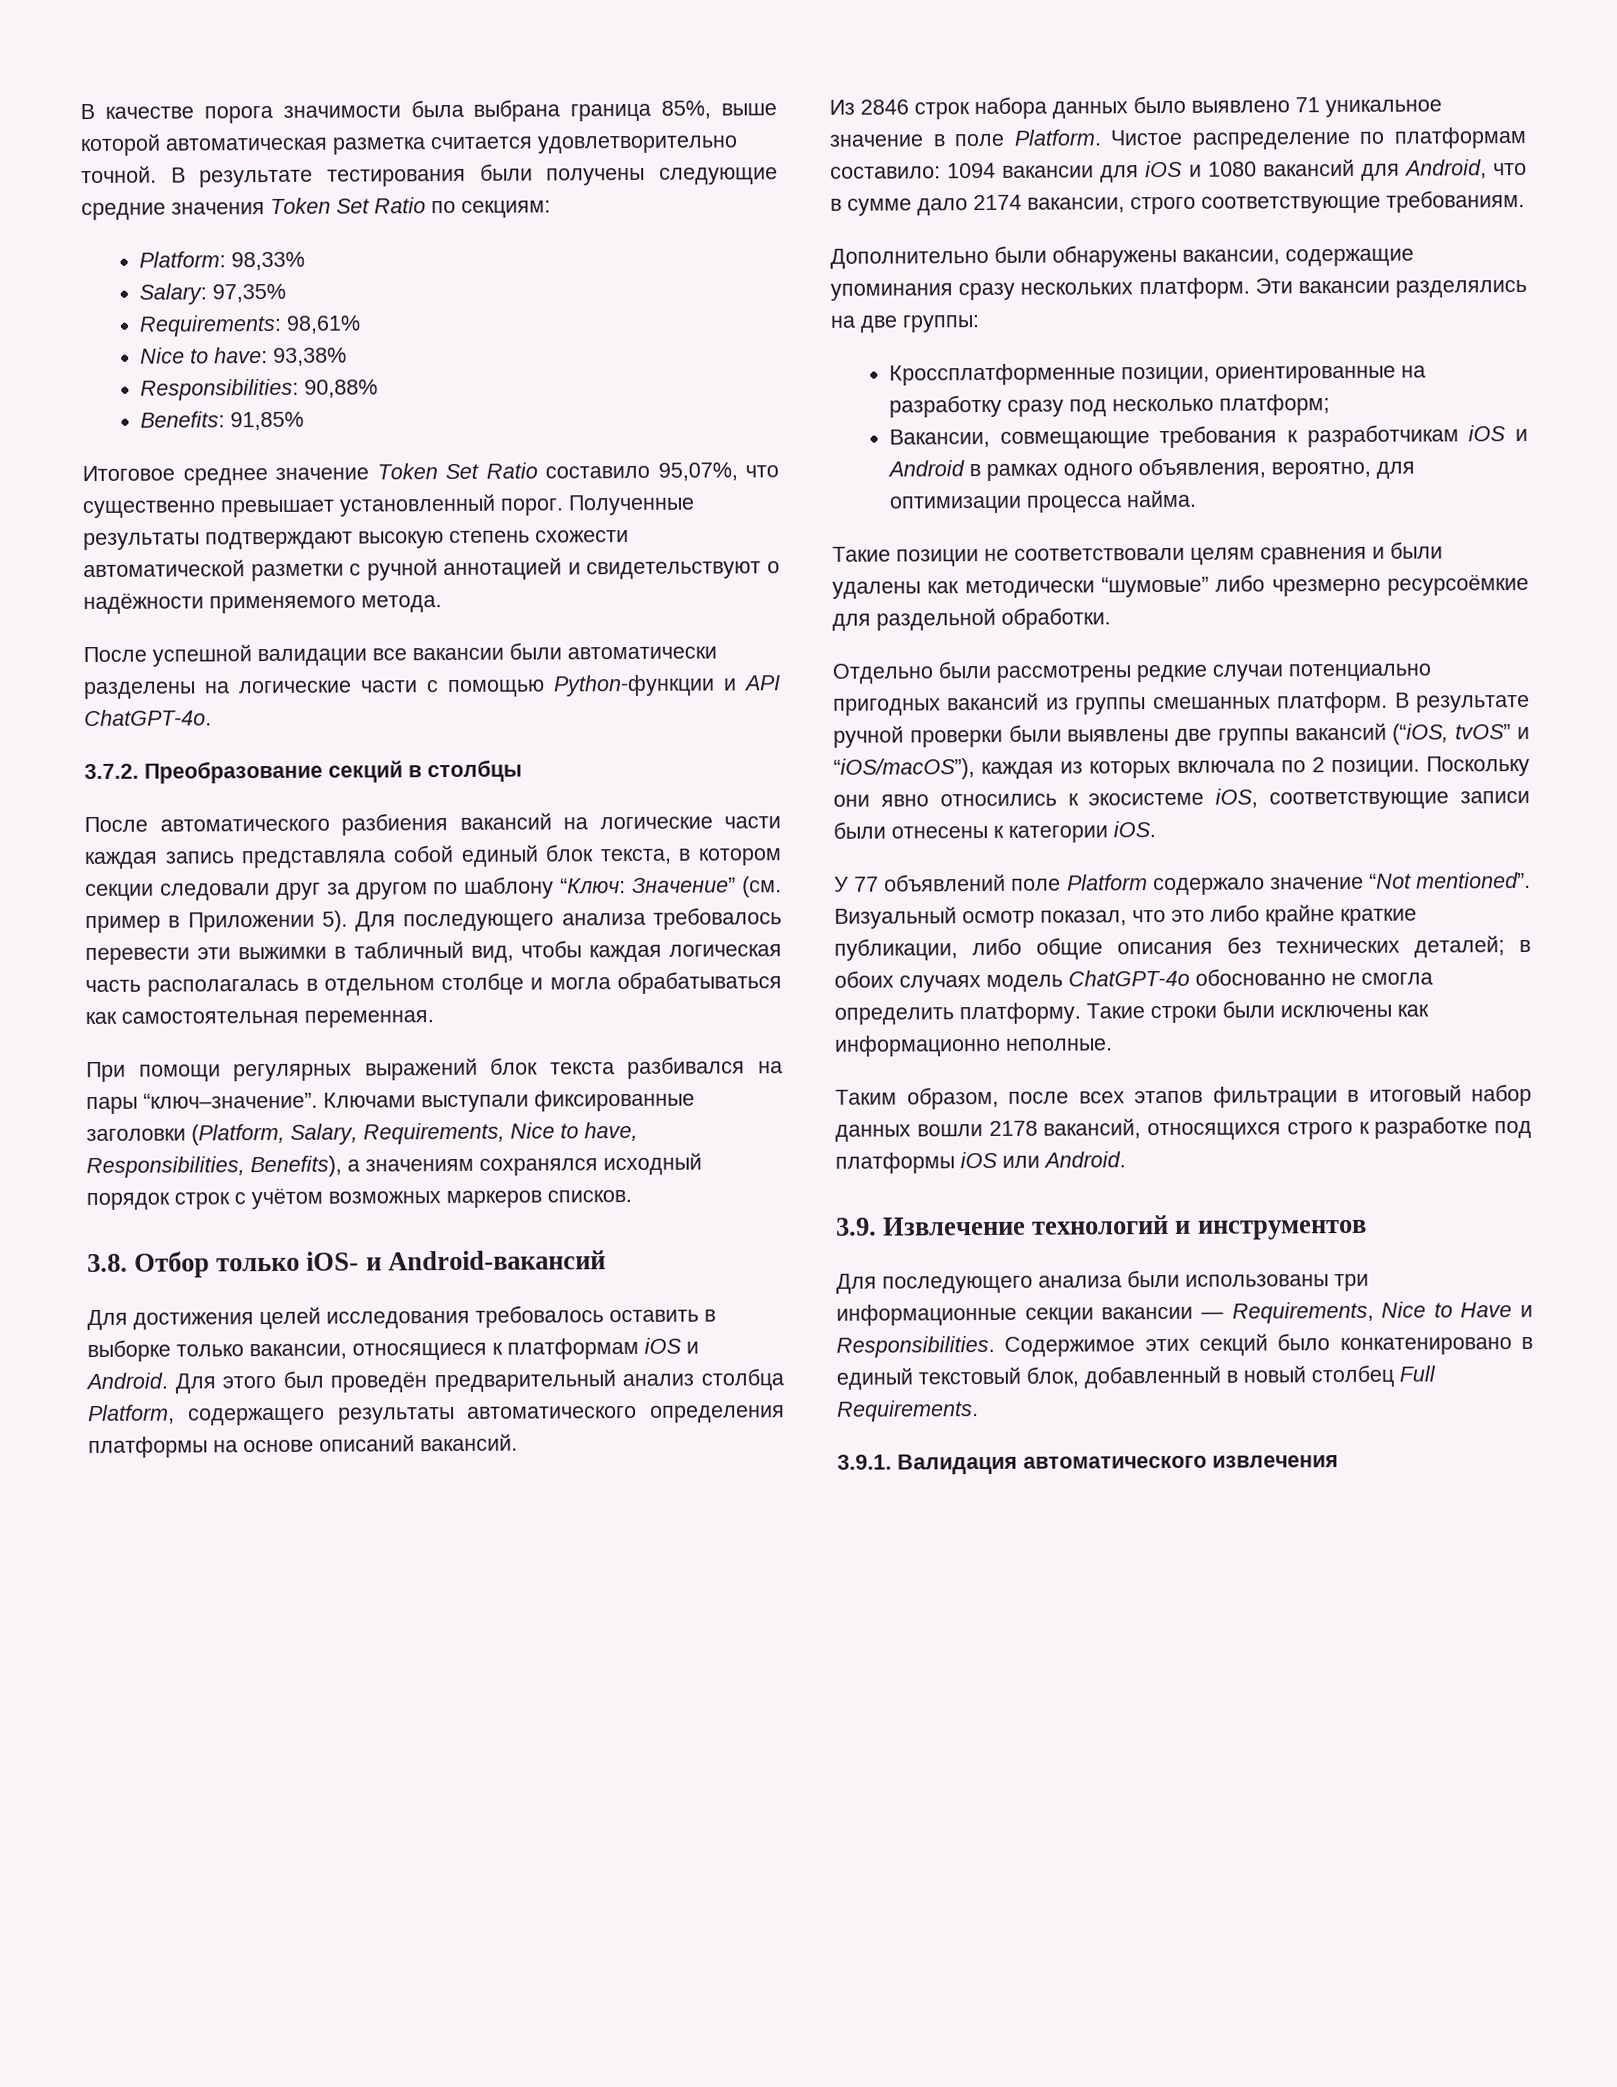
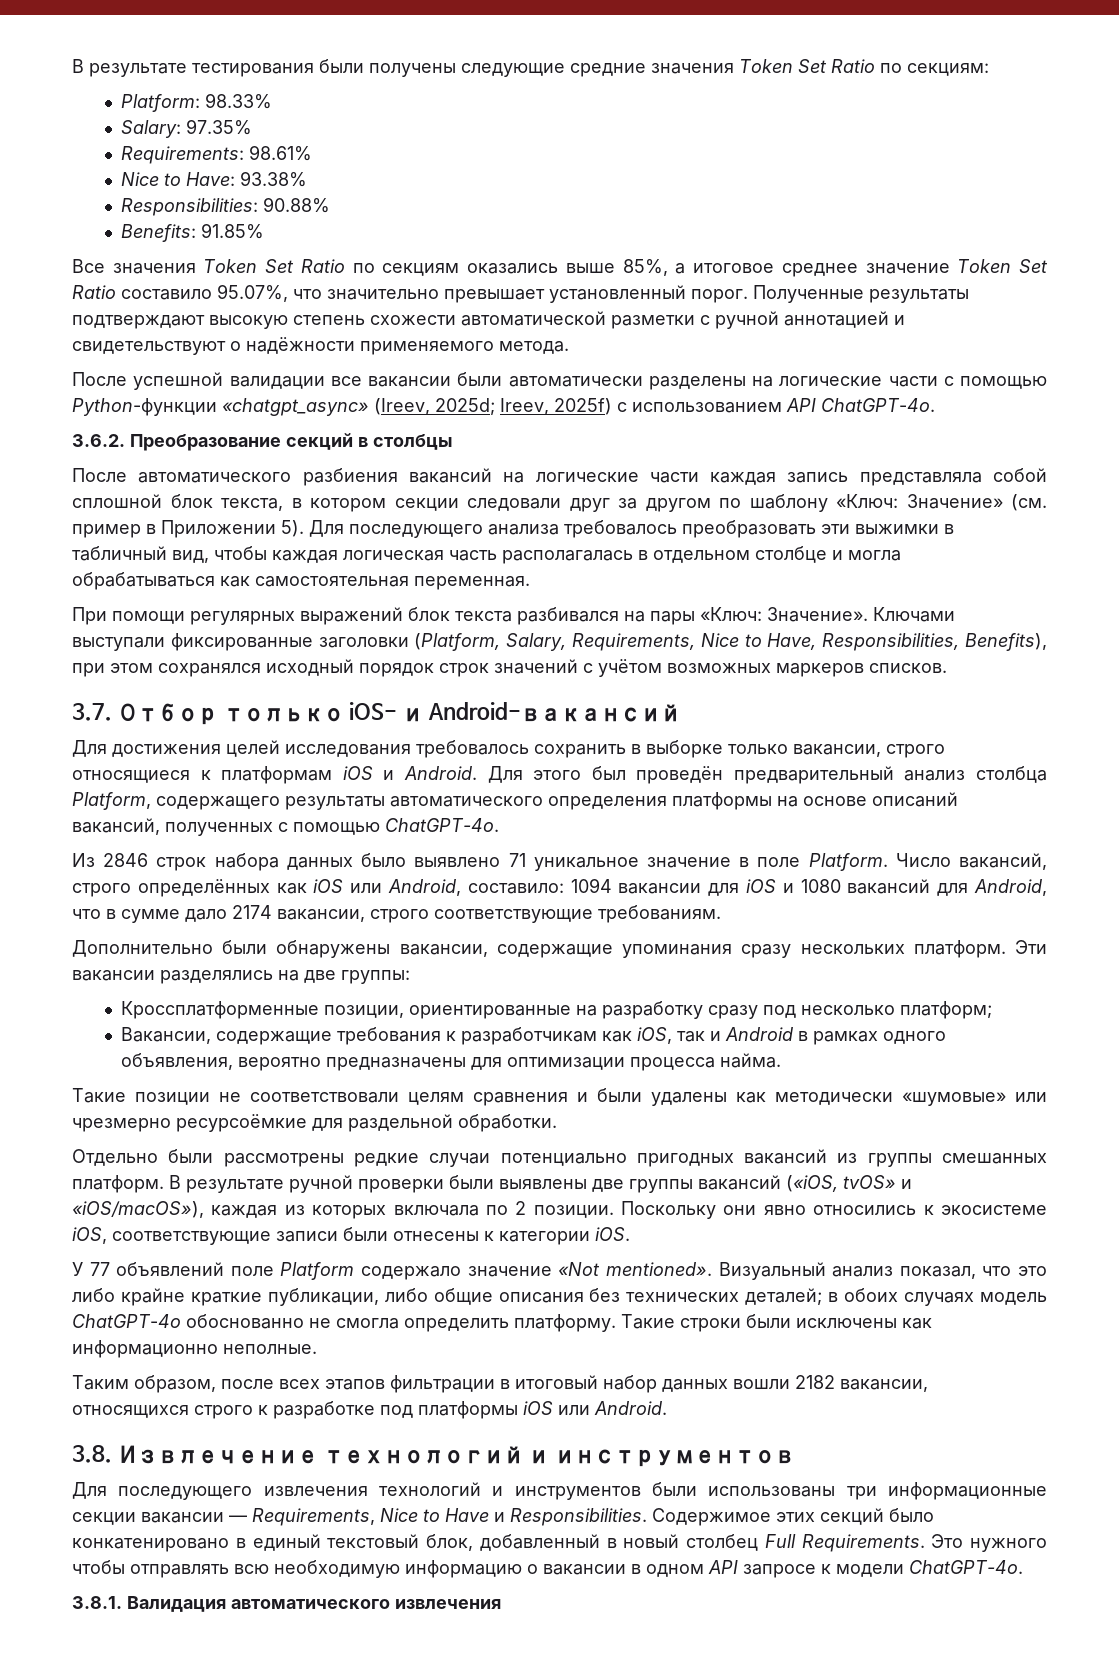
[80,99,777,124] [80,133,738,157] [81,165,186,184] В качестве порога значимости была выбрана граница 85%, выше которой автоматическая разметка считается удовлетворительно точной. В -> [72,59,84,73] В
[230,251,305,271] 98,33% -> [204,93,272,109] 98.33%
[211,283,286,303] 97,35% -> [185,119,252,135] 97.35%
[285,315,361,334] [139,347,347,366] 98,61% // Nice to have: 93,38% -> [248,145,312,161] [120,171,307,187] 98.61% // Nice to Have: 93.38%
[303,379,378,398] 90,88% -> [262,197,330,213] 90.88%
[229,411,304,431] [82,465,175,482] 91,85% // Итоговое -> [200,223,264,239] [72,259,775,276] 91.85% // Все значения Token Set Ratio по секциям оказались выше 85%, а итоговое
[657,462,779,481] [82,500,216,519] 95,07%, что существенно -> [217,284,439,302] 95.07%, что значительно
[723,678,737,691] и -> [222,398,782,416] «chatgpt_async» (Ireev, 2025d; Ireev, 2025f) с использованием
[84,763,139,780] 3.7.2. -> [72,434,125,447] 3.6.2.
[460,844,539,867] единый -> [72,494,162,508] сплошной
[560,877,737,894] “Ключ: Значение” -> [836,494,1003,509] «Ключ: Значение»
[85,947,190,966] перевести -> [682,520,816,538] преобразовать
[143,1092,318,1109] “ключ–значение”. -> [700,607,868,622] «Ключ: Значение».
[584,1121,638,1142] have, -> [767,633,817,650] Have,
[347,1158,474,1172] а значениям -> [72,663,153,677] при этом
(230, 1201) none -> [494,659,578,674] значений
[87,1253,128,1273] 3.8. -> [72,703,112,721] 3.7.
[609,1309,699,1323] оставить -> [534,744,626,758] сохранить
(347, 1351) none -> [886,744,945,758] строго
[420,1433,518,1452] вакансий. -> [72,818,499,836] вакансий, полученных с помощью ChatGPT-4o.
[1110,126,1527,150] Чистое распределение по платформам -> [895,853,1047,870] [72,879,462,897] Число вакансий, строго определённых как iOS или Android,
[999,431,1150,449] совмещающие -> [215,1031,332,1045] содержащие
[1468,425,1507,442] iOS -> [601,1027,705,1044] как iOS, так
[1270,461,1371,480] вероятно, -> [237,1057,466,1071] вероятно предназначены
[1101,574,1266,598] “шумовые” либо -> [902,1092,1047,1106] «шумовые» или
[1392,723,1530,745] [833,758,975,780] (“iOS, tvOS” и “iOS/macOS”), -> [786,1175,912,1192] [72,1201,204,1218] («iOS, tvOS» и «iOS/macOS»),
[1368,871,1531,889] [834,906,1035,929] “Not mentioned”. Визуальный осмотр -> [558,1262,894,1280] «Not mentioned». Визуальный анализ
[988,1118,1142,1139] 2178 вакансий, -> [795,1375,928,1392] 2182 вакансии,
[835,1217,877,1236] 3.9. -> [72,1445,112,1463] 3.8.
[1038,1275,1122,1288] анализа -> [263,1482,641,1500] извлечения технологий и инструментов
[837,1454,892,1470] // 3.9.1. -> [931,1534,1047,1552] [72,1560,1023,1578] [72,1596,122,1609] Это нужного чтобы отправлять всю необходимую информацию о вакансии в одном API запросе к модели ChatGPT-4o. // 3.8.1.

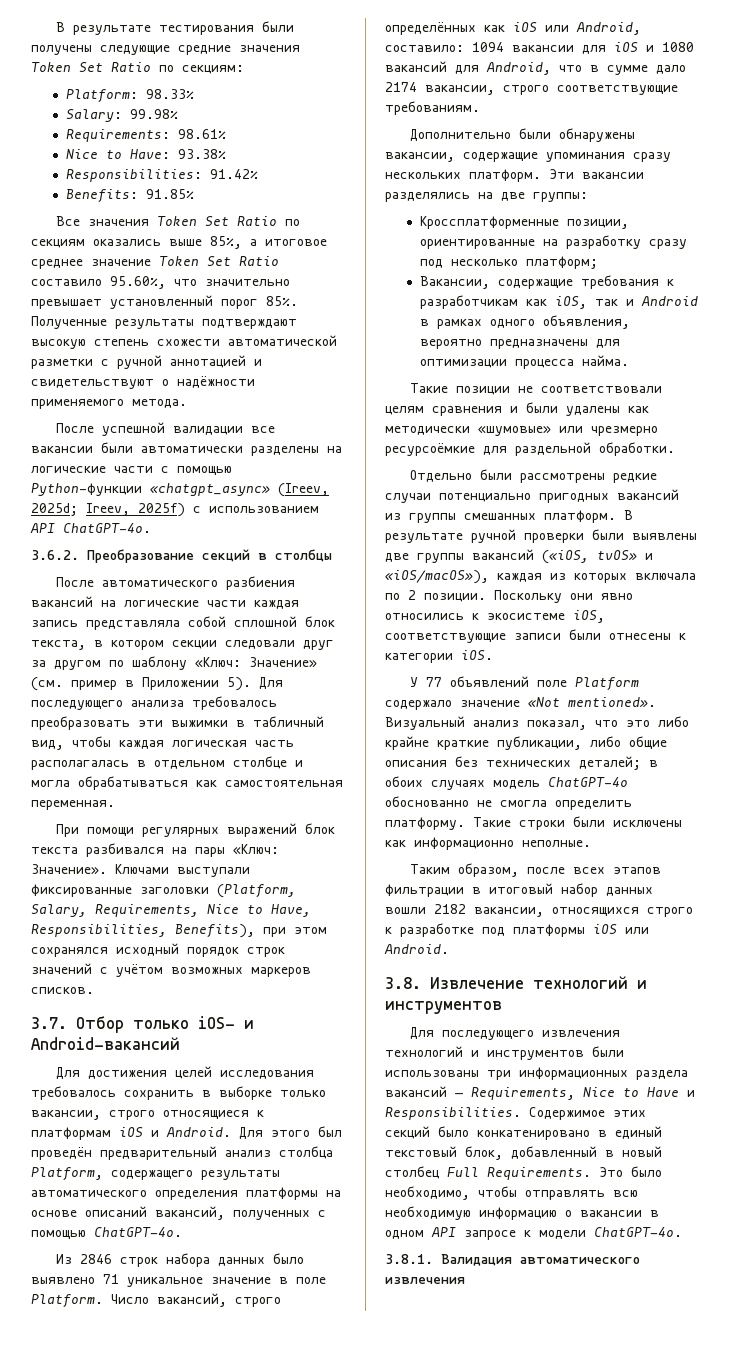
[185,119,252,135] 97.35% -> [129,109,178,119] 99.98%
[262,197,330,213] 90.88% -> [209,169,258,179] 91.42%
[217,284,288,302] 95.07%, -> [110,276,166,289] 95.60%,
[691,289,748,303] порог. -> [221,296,298,309] порог 85%.
[888,1482,1047,1500] [72,1512,224,1525] информационные секции вакансии -> [519,1067,688,1080] [385,1086,447,1097] информационных раздела вакансий
[970,1538,1047,1552] нужного -> [631,1166,662,1178] [385,1186,470,1200] было необходимо,

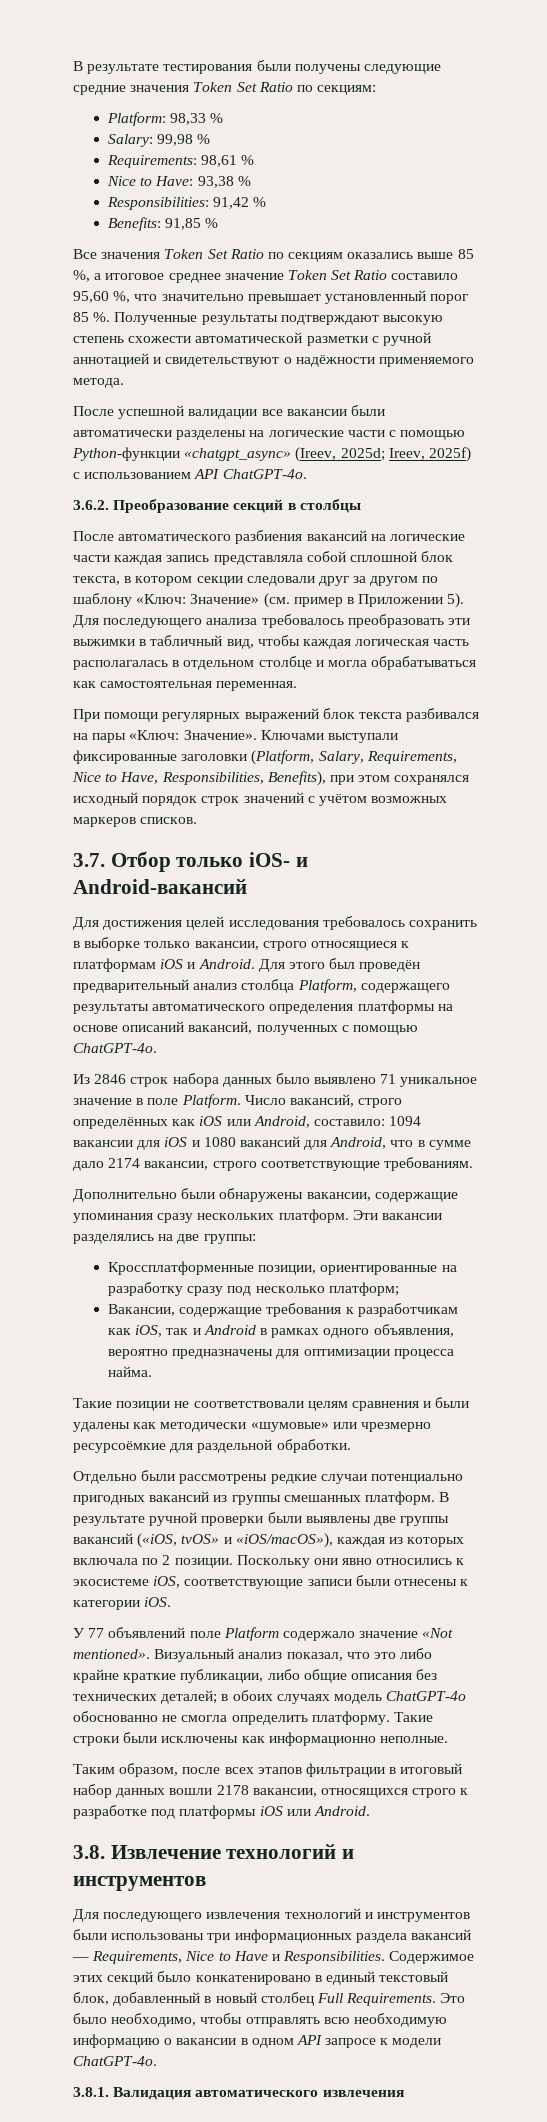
[145,89,194,99] 98.33% -> [170,113,224,125] 98,33 %
[129,109,178,119] 99.98% -> [157,134,211,146] 99,98 %
[177,129,226,139] 98.61% -> [201,155,255,167] 98,61 %
[177,149,226,159] 93.38% -> [197,176,251,188] 93,38 %
[209,169,258,179] 91.42% -> [213,197,267,209] 91,42 %
[145,189,194,199] 91.85% -> [165,218,219,230] 91,85 %
[210,236,242,249] 85%, -> [457,249,474,259] [73,270,90,282] 85 %,
[110,276,166,289] 95.60%, -> [73,291,131,303] 95,60 %,
[266,296,298,306] 85%. -> [73,312,111,322] 85 %.
[434,904,466,914] 2182 -> [216,1785,249,1795] 2178

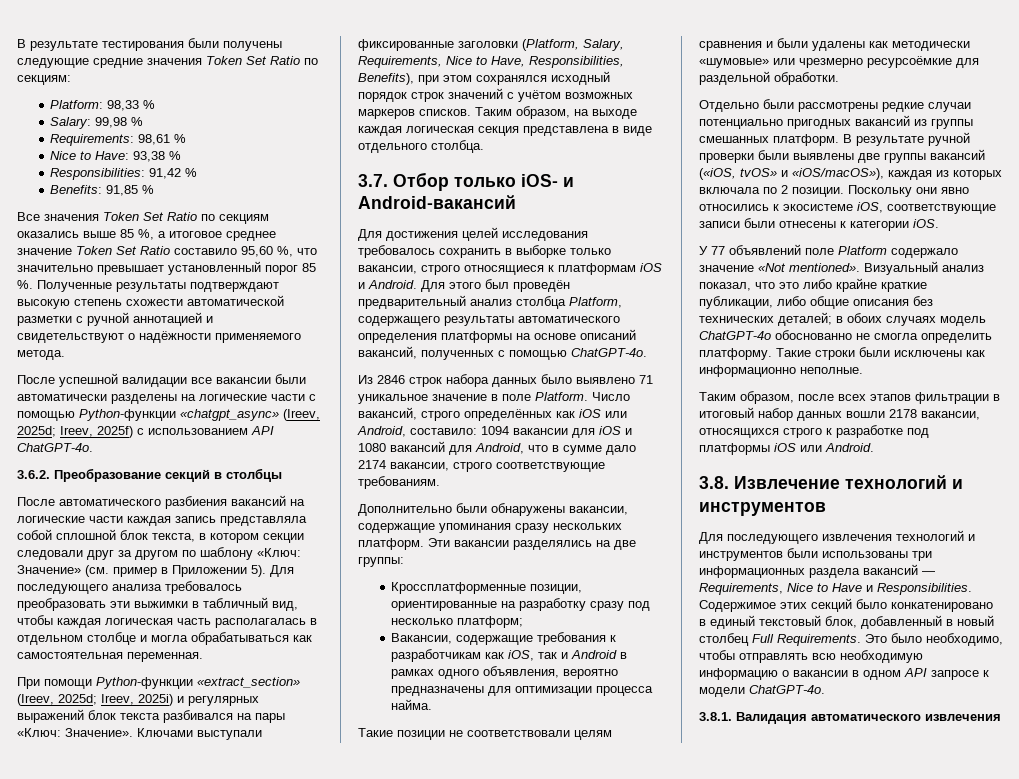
(159, 717) none -> [96,677,300,689] [17,694,184,706] Python-функции «extract_section» (Ireev, 2025d; Ireev, 2025i) и
(198, 820) none -> [475,106,637,119] [358,126,652,136] [358,140,484,153] Таким образом, на выходе каждая логическая секция представлена в виде отдельного столбца.

